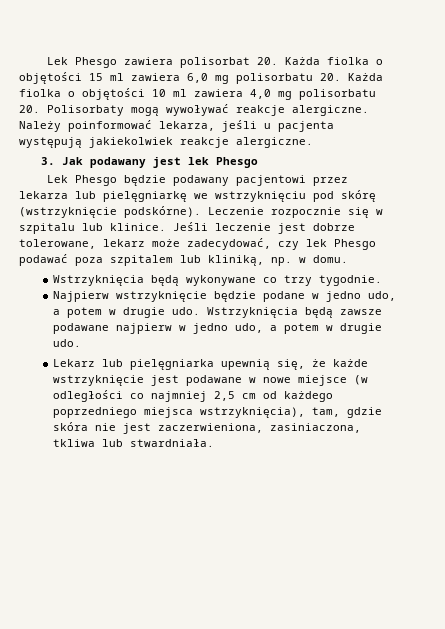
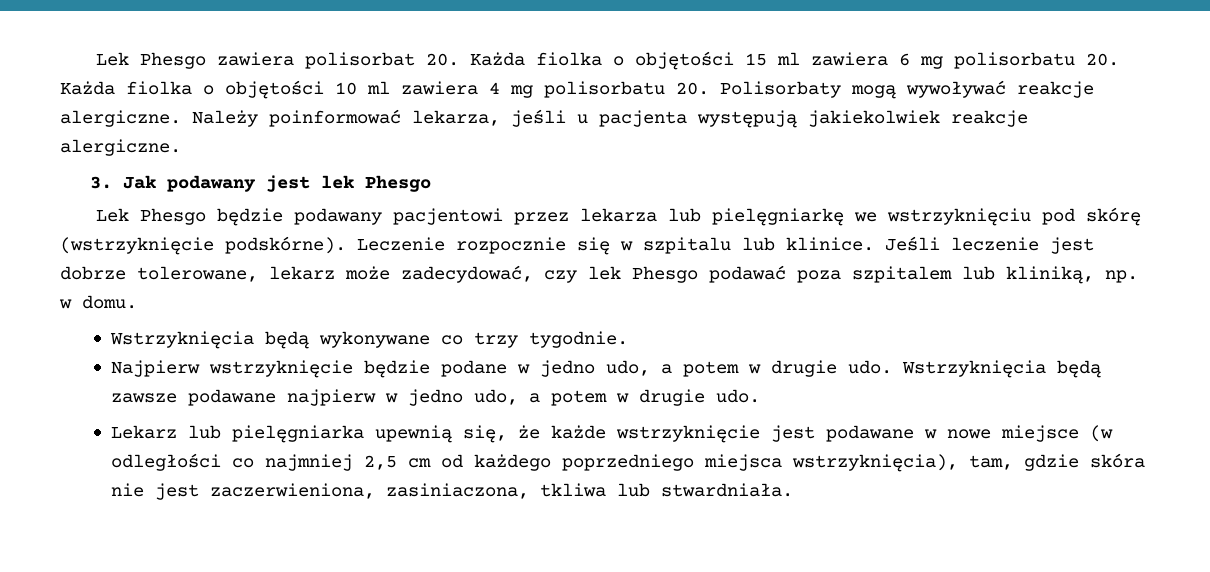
[187,73,208,83] 6,0 -> [898,53,910,66] 6
[250,89,271,99] 4,0 -> [489,82,500,94] 4

